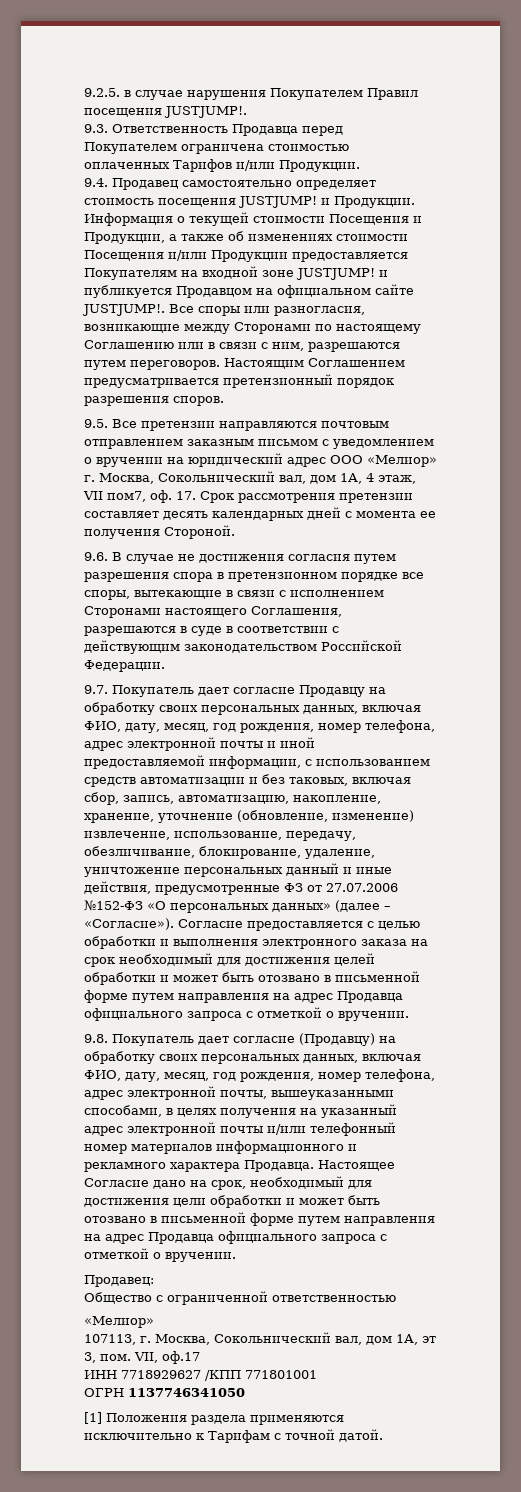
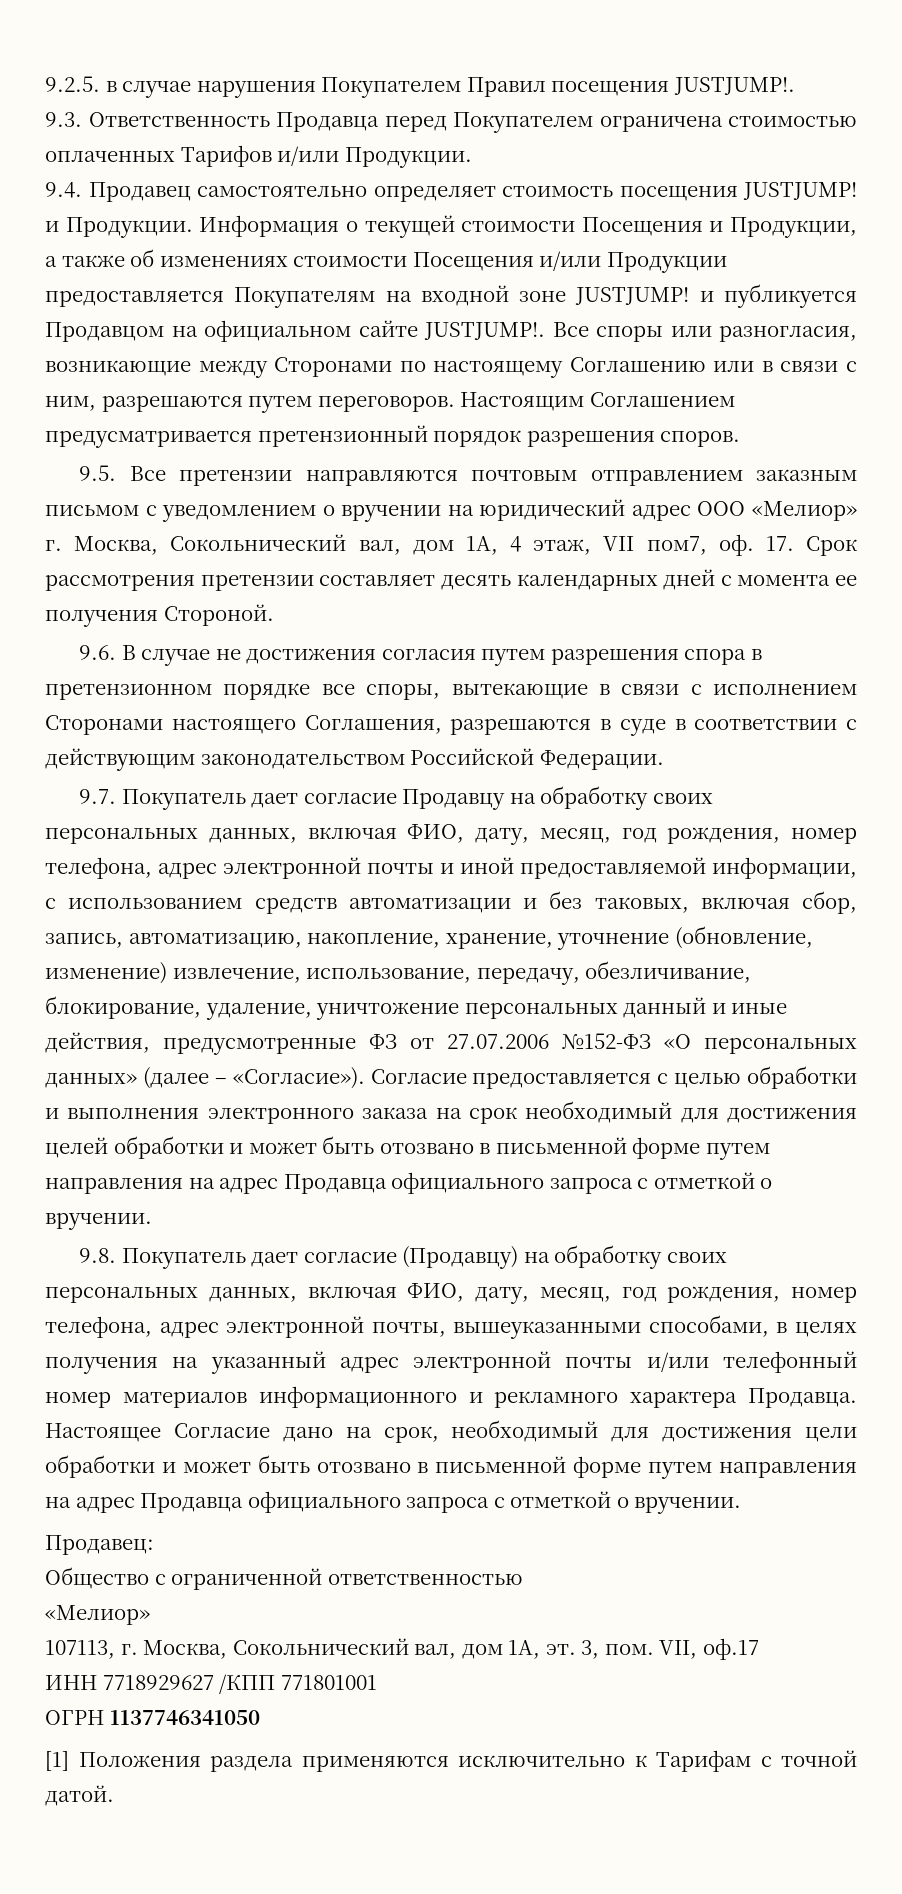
[422,1336,436,1343] эт -> [545,1644,576,1655] эт.

